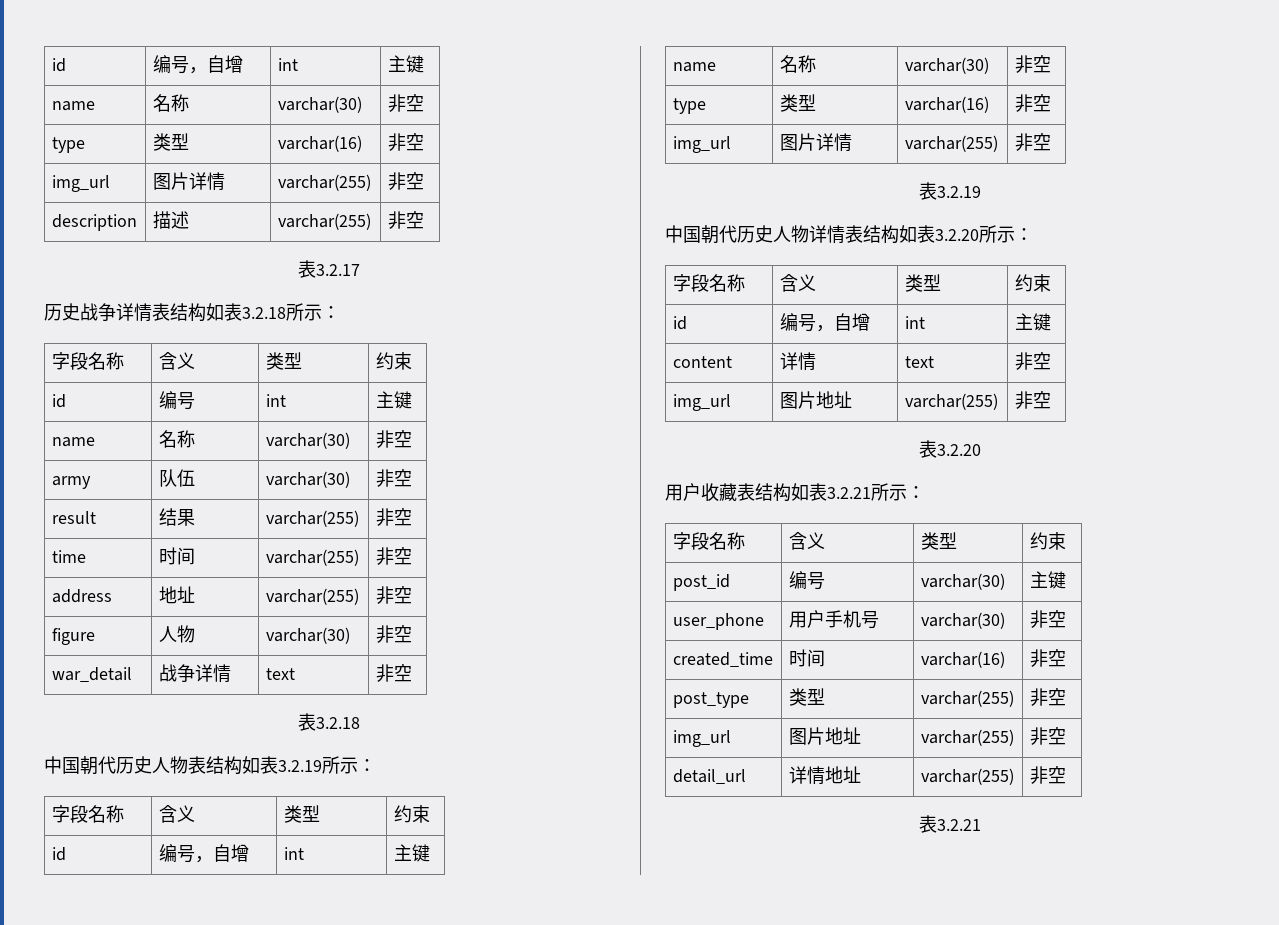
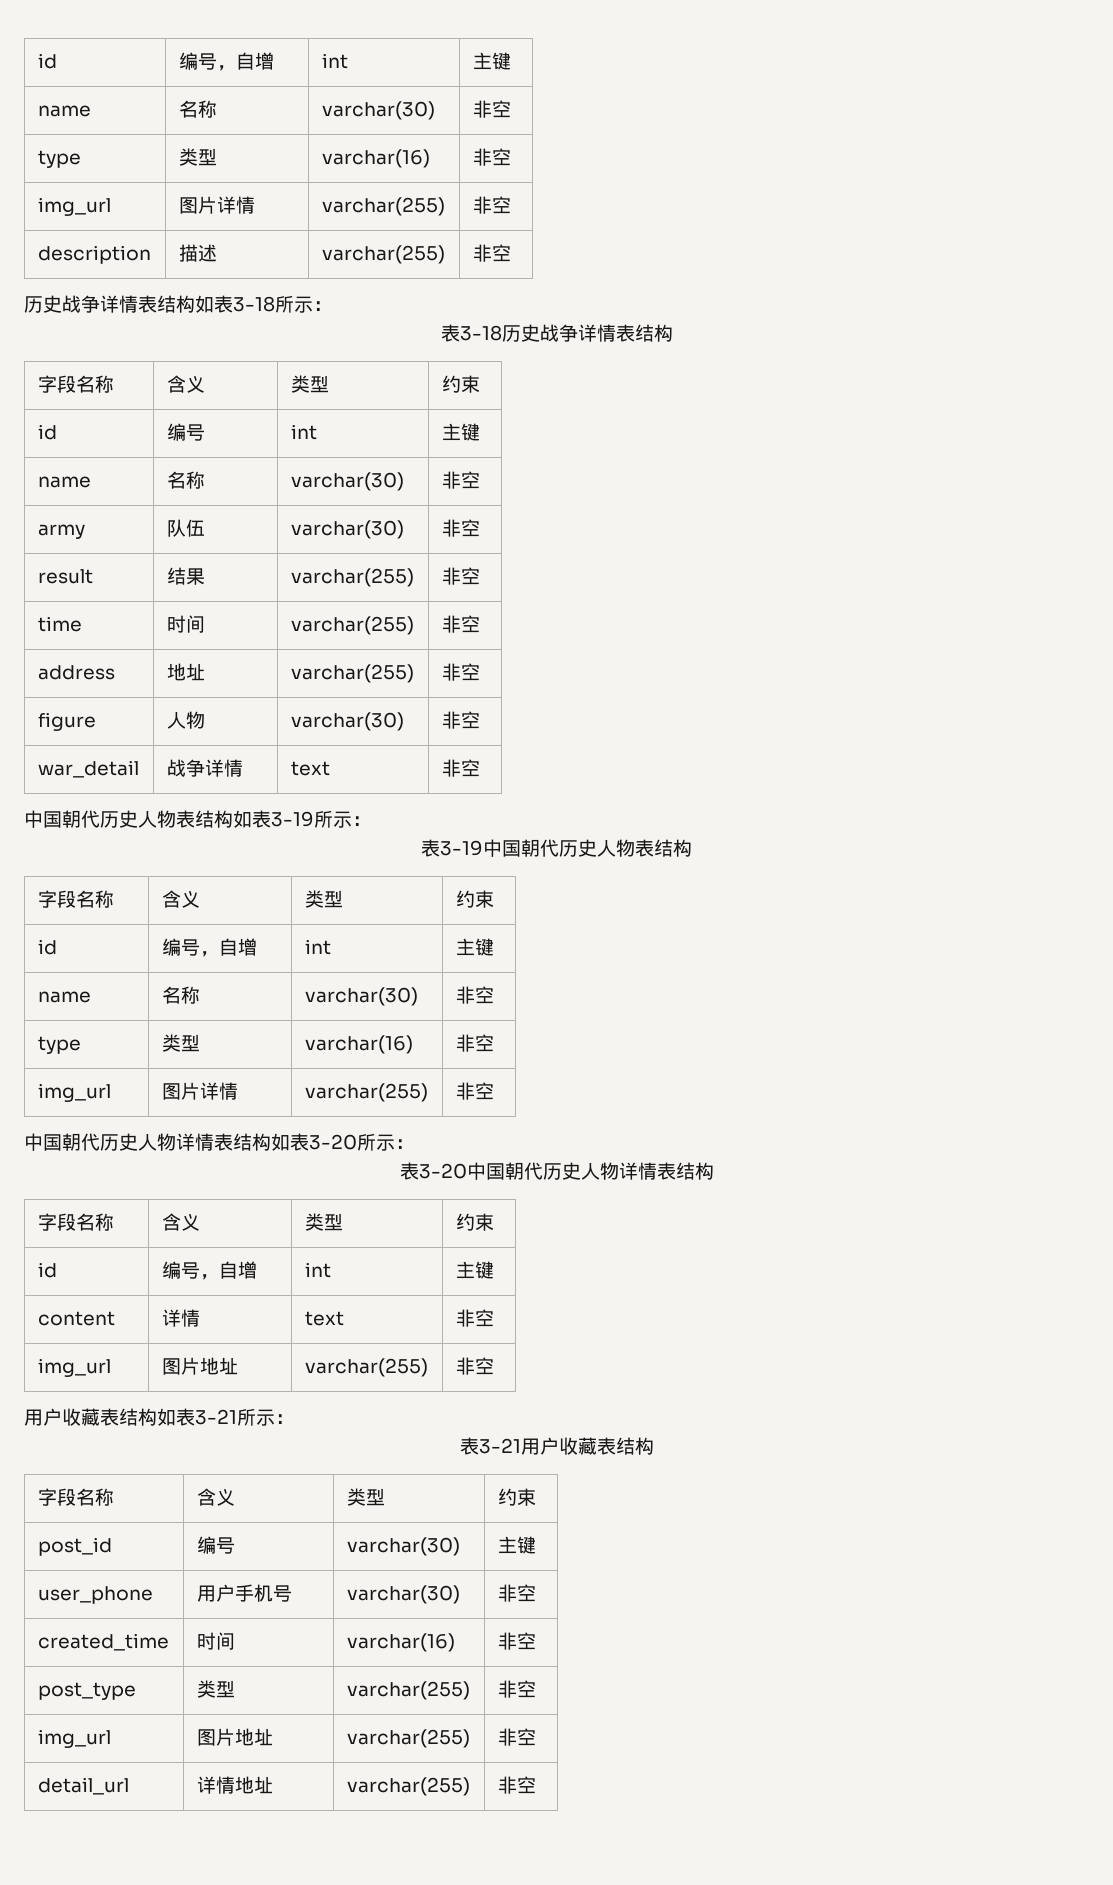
[298,260,360,278] // 表3.2.17 -> (511, 253) none
[242,303,340,321] 3.2.18所示： -> [233,295,332,313] [440,324,673,342] 3-18所示： // 表3-18历史战争详情表结构
[298,713,360,731] // 表3.2.18 -> (480, 768) none
[278,756,376,774] 3.2.19所示： -> [271,810,371,828] [421,839,692,857] 3-19所示： // 表3-19中国朝代历史人物表结构
[919,182,981,200] // 表3.2.19 -> (494, 1091) none
[935,225,1033,243] 3.2.20所示： -> [309,1133,414,1151] [399,1162,714,1180] 3-20所示： // 表3-20中国朝代历史人物详情表结构
[919,440,981,458] // 表3.2.20 -> (494, 1366) none
[827,483,925,501] 3.2.21所示： -> [195,1408,294,1426] [459,1437,654,1455] 3-21所示： // 表3-21用户收藏表结构
[919,815,981,833] // 表3.2.21 -> (536, 1785) none

